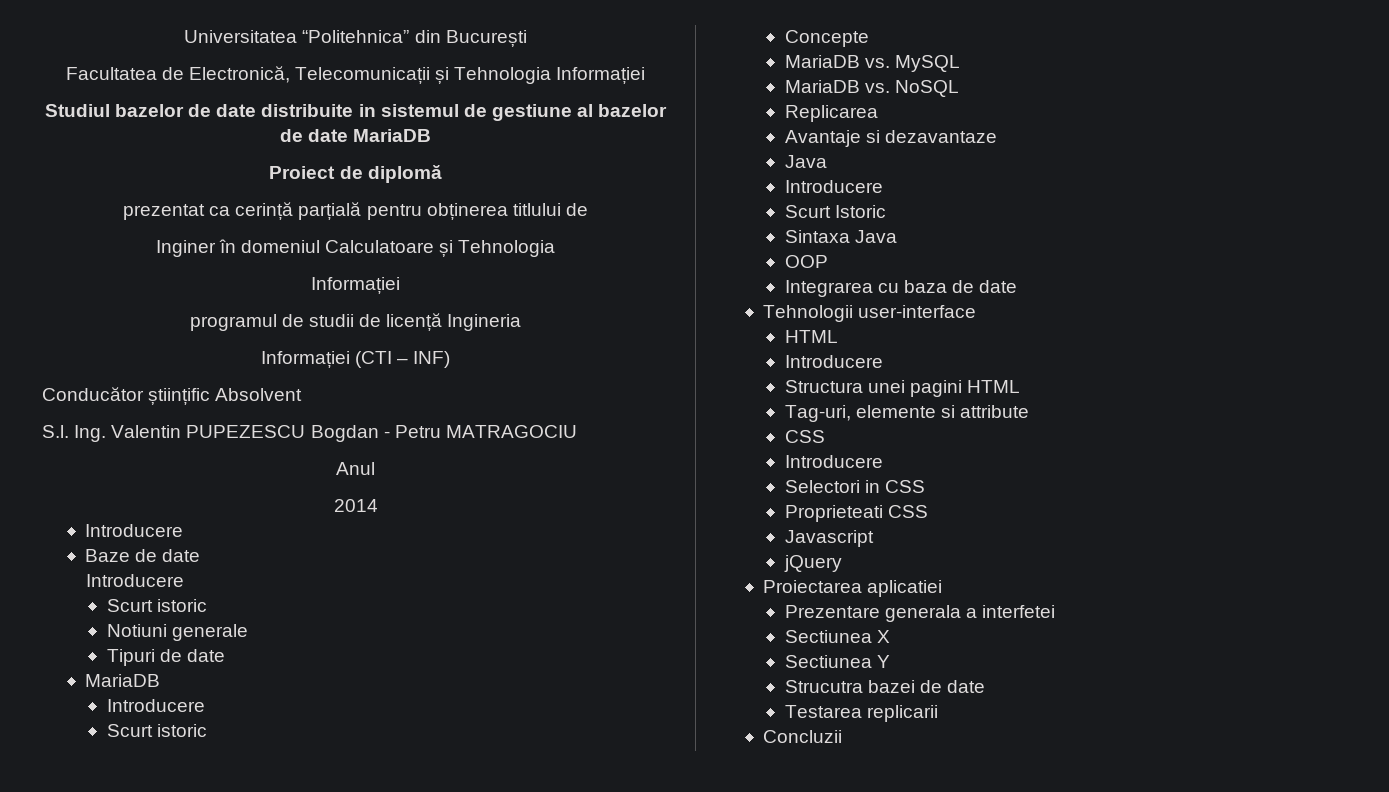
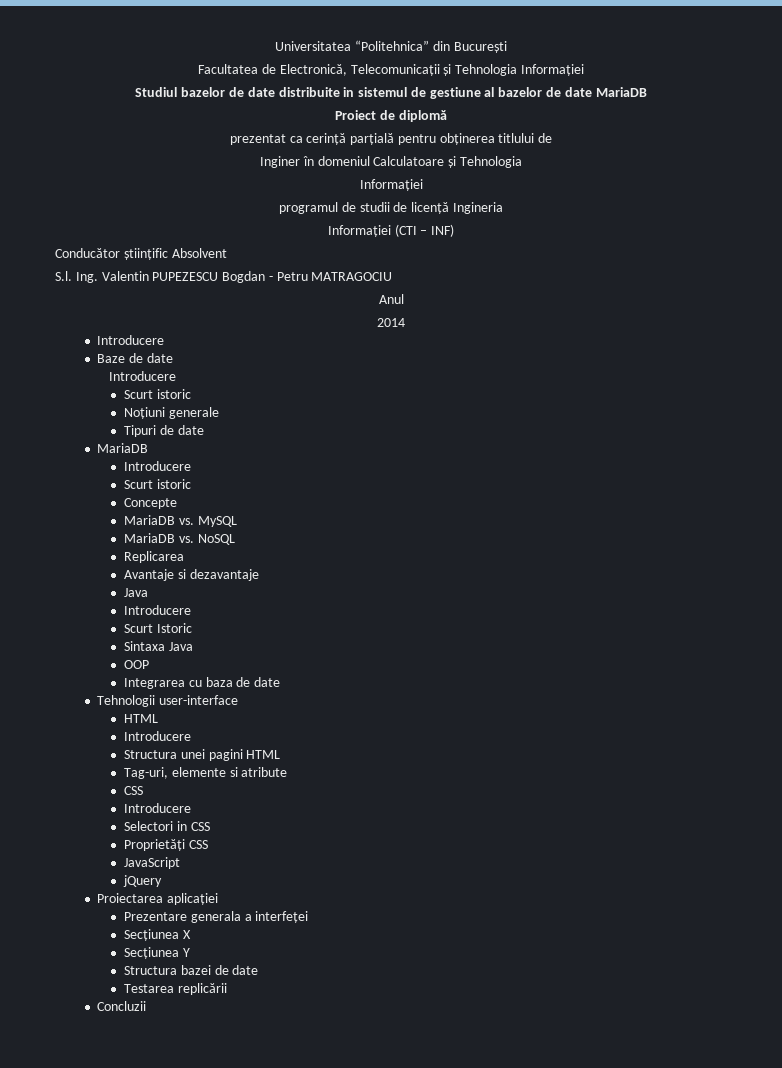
[106,624,167,637] Notiuni -> [124,407,166,419] Noțiuni
[884,130,997,143] dezavantaze -> [189,569,259,581] dezavantaje
[959,405,1029,418] attribute -> [241,767,288,777] atribute
[784,505,928,522] [784,530,874,547] Proprieteati CSS // Javascript -> [124,839,208,851] [124,857,181,869] Proprietăți CSS // JavaScript
[866,580,942,597] aplicatiei -> [167,893,219,905] aplicației
[981,605,1055,618] [784,630,872,643] interfetei // Sectiunea -> [255,911,309,923] [124,929,180,941] interfeței // Secțiunea
[784,655,872,668] Sectiunea -> [124,947,180,959] Secțiunea
[784,680,863,693] Strucutra -> [124,966,178,975] Structura
[866,705,938,722] replicarii -> [177,983,227,995] replicării

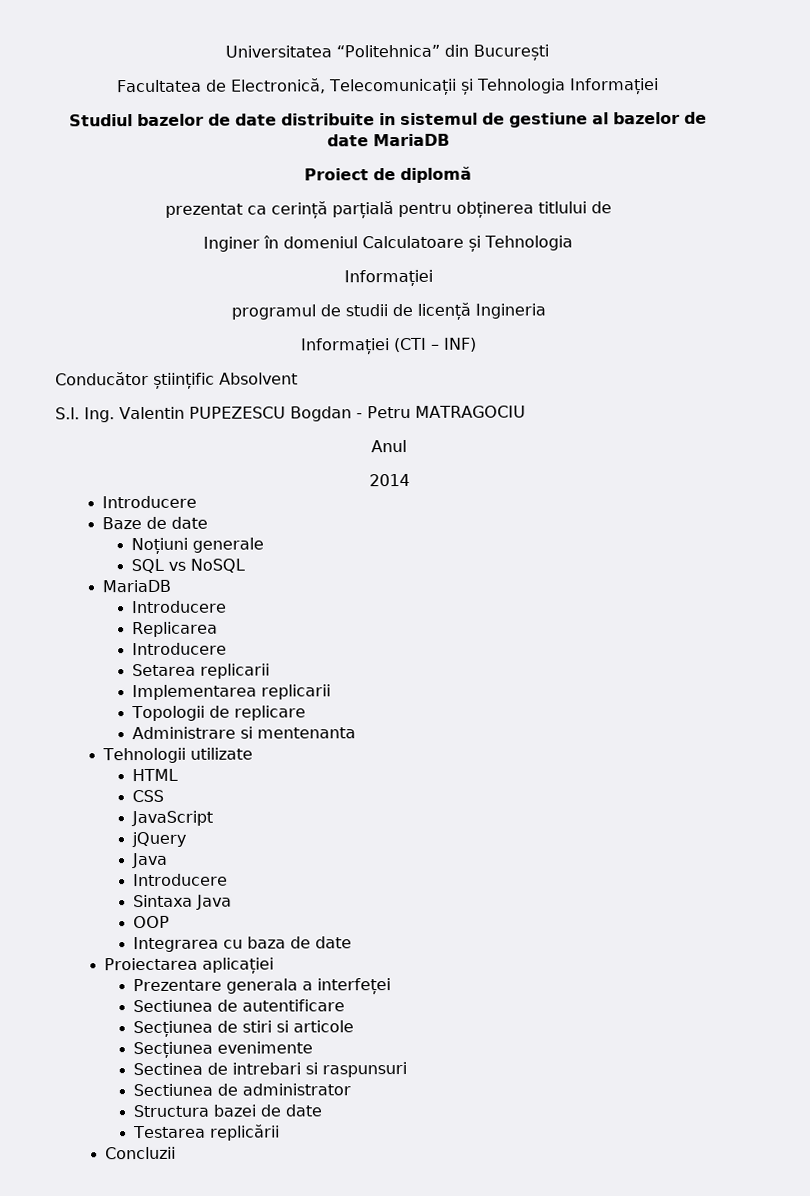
[108,371,176,381] [124,389,191,399] // Introducere // Scurt istoric -> (208, 522) none
[124,425,204,437] Tipuri de date -> [131,558,246,574] SQL vs NoSQL
[124,479,191,489] [124,498,178,509] [124,515,237,527] [124,533,235,545] [124,551,185,563] [124,569,259,581] Scurt istoric // Concepte // MariaDB vs. MySQL // MariaDB vs. NoSQL // Replicarea // Avantaje si dezavantaje -> [132,621,219,638] [132,642,228,656] [132,663,271,679] [132,684,332,701] [131,705,307,722] [132,726,357,740] [101,747,253,764] [132,768,179,782] [132,789,165,803] [131,810,214,827] [131,831,187,848] Replicarea // Introducere // Setarea replicarii // Implementarea replicarii // Topologii de replicare // Administrare si mentenanta // Tehnologii utilizate // HTML // CSS // JavaScript // jQuery
[124,623,192,633] // Scurt Istoric -> (229, 880) none
[97,695,239,707] [124,714,159,723] [124,731,192,741] [124,749,281,761] [124,767,288,779] [124,786,144,795] [124,803,192,813] [124,821,210,831] [124,839,208,851] [124,857,181,869] [123,875,163,887] // Tehnologii user-interface // HTML // Introducere // Structura unei pagini HTML // Tag-uri, elemente si atribute // CSS // Introducere // Selectori in CSS // Proprietăți CSS // JavaScript // jQuery -> (353, 942) none
[124,929,191,941] [124,947,190,959] Secțiunea X // Secțiunea Y -> [133,999,346,1013] [133,1020,355,1038] [133,1041,314,1059] [133,1061,408,1078] [133,1083,352,1097] Sectiunea de autentificare // Secțiunea de stiri si articole // Secțiunea evenimente // Sectinea de intrebari si raspunsuri // Sectiunea de administrator

